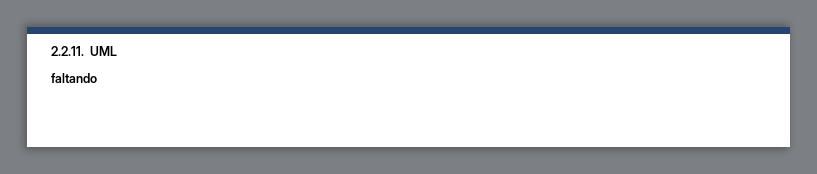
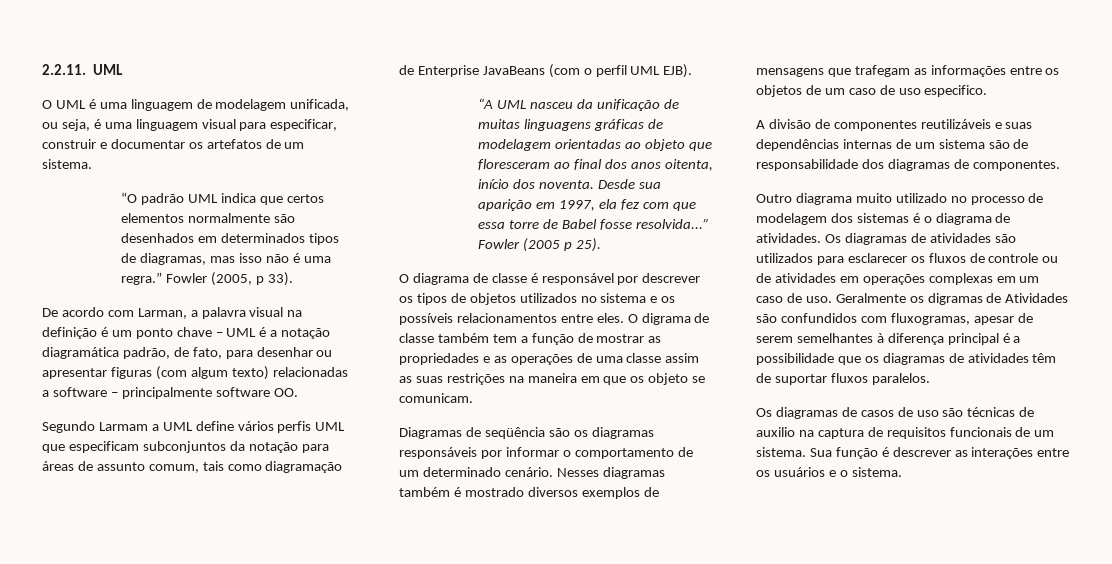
[51,73,97,83] faltando -> [42,99,350,111] [42,119,338,131] [42,139,305,149] [42,159,92,169] [121,192,324,205] [121,213,296,223] [121,233,339,245] [121,253,331,265] [121,272,293,286] [42,307,303,319] [42,327,331,339] [42,347,333,359] [42,366,348,380] [42,387,298,399] [42,421,346,433] [42,441,329,453] [42,461,343,473] [399,64,693,78] [478,98,679,111] [478,119,663,131] [478,139,712,151] [478,159,713,171] [478,179,661,189] [478,199,696,211] [478,218,709,230] [478,238,601,252] [399,273,701,285] [399,293,676,305] [399,313,710,325] [399,333,662,345] [399,353,700,365] [399,373,706,385] [399,393,473,403] [399,427,654,439] [399,447,693,459] [399,467,665,479] [399,487,659,499] [756,65,1060,77] [756,85,988,97] [756,119,1033,131] [756,139,1029,151] [756,159,1060,171] [756,193,1044,205] [756,213,1011,225] [756,233,1016,245] [756,253,1059,265] [756,273,1040,285] [756,293,1069,305] [756,313,1033,325] [756,333,1021,345] [756,353,1057,365] [756,373,930,385] [756,407,1035,419] [756,427,1055,439] [756,447,1070,459] [756,467,902,477] O UML é uma linguagem de modelagem unificada, ou seja, é uma linguagem visual para especificar, construir e documentar os artefatos de um sistema. // “O padrão UML indica que certos elementos normalmente são desenhados em determinados tipos de diagramas, mas isso não é uma regra.” Fowler (2005, p 33). // De acordo com Larman, a palavra visual na definição é um ponto chave – UML é a notação diagramática padrão, de fato, para desenhar ou apresentar figuras (com algum texto) relacionadas a software – principalmente software OO. // Segundo Larmam a UML define vários perfis UML que especificam subconjuntos da notação para áreas de assunto comum, tais como diagramação de Enterprise JavaBeans (com o perfil UML EJB). // “A UML nasceu da unificação de muitas linguagens gráficas de modelagem orientadas ao objeto que floresceram ao final dos anos oitenta, início dos noventa. Desde sua aparição em 1997, ela fez com que essa torre de Babel fosse resolvida...” Fowler (2005 p 25). // O diagrama de classe é responsável por descrever os tipos de objetos utilizados no sistema e os possíveis relacionamentos entre eles. O digrama de classe também tem a função de mostrar as propriedades e as operações de uma classe assim as suas restrições na maneira em que os objeto se comunicam. // Diagramas de seqüência são os diagramas responsáveis por informar o comportamento de um determinado cenário. Nesses diagramas também é mostrado diversos exemplos de mensagens que trafegam as informações entre os objetos de um caso de uso especifico. // A divisão de componentes reutilizáveis e suas dependências internas de um sistema são de responsabilidade dos diagramas de componentes. // Outro diagrama muito utilizado no processo de modelagem dos sistemas é o diagrama de atividades. Os diagramas de atividades são utilizados para esclarecer os fluxos de controle ou de atividades em operações complexas em um caso de uso. Geralmente os digramas de Atividades são confundidos com fluxogramas, apesar de serem semelhantes à diferença principal é a possibilidade que os diagramas de atividades têm de suportar fluxos paralelos. // Os diagramas de casos de uso são técnicas de auxilio na captura de requisitos funcionais de um sistema. Sua função é descrever as interações entre os usuários e o sistema.

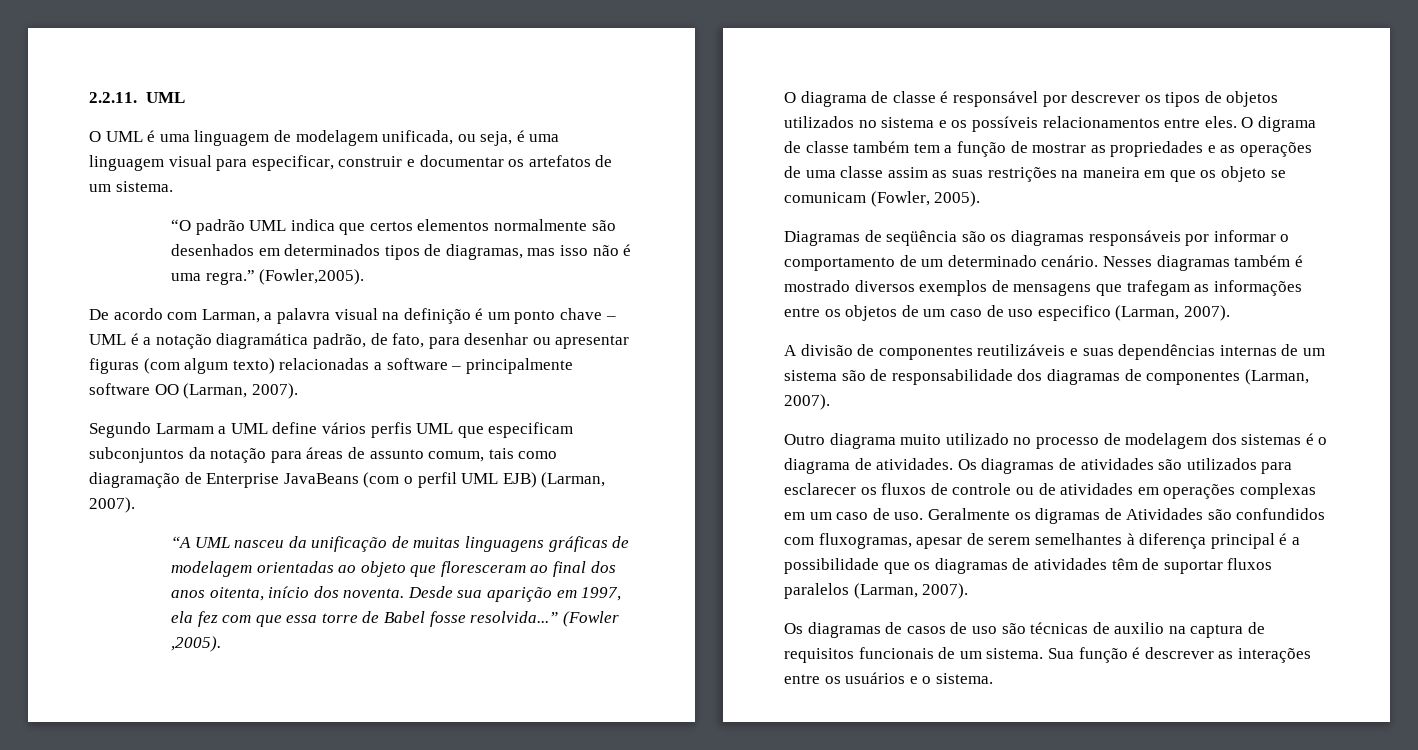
[166,272,293,286] Fowler (2005, p 33). -> [259,269,365,285] (Fowler,2005).
[273,388,298,397] OO. -> [154,383,298,399] OO (Larman, 2007).
[663,64,693,78] EJB). -> [502,472,606,488] [89,497,135,513] EJB) (Larman, 2007).
[478,238,601,252] Fowler (2005 p 25). -> [562,611,619,627] [170,636,221,652] (Fowler ,2005).
[399,393,473,403] comunicam. -> [784,191,981,207] comunicam (Fowler, 2005).
[924,85,988,97] especifico. -> [1037,305,1230,321] especifico (Larman, 2007).
[972,160,1060,171] componentes. -> [1146,369,1309,385] [784,394,830,410] componentes (Larman, 2007).
[871,373,930,385] paralelos. -> [784,583,969,599] paralelos (Larman, 2007).

